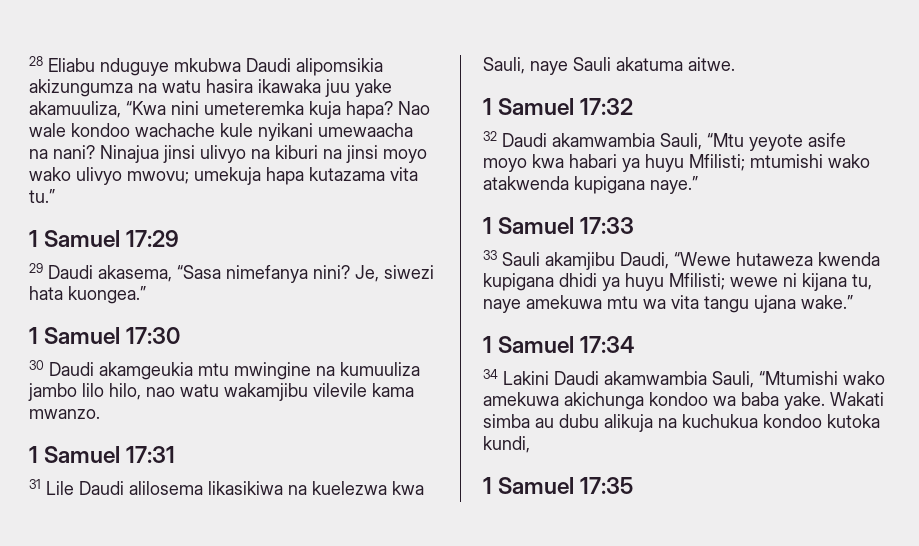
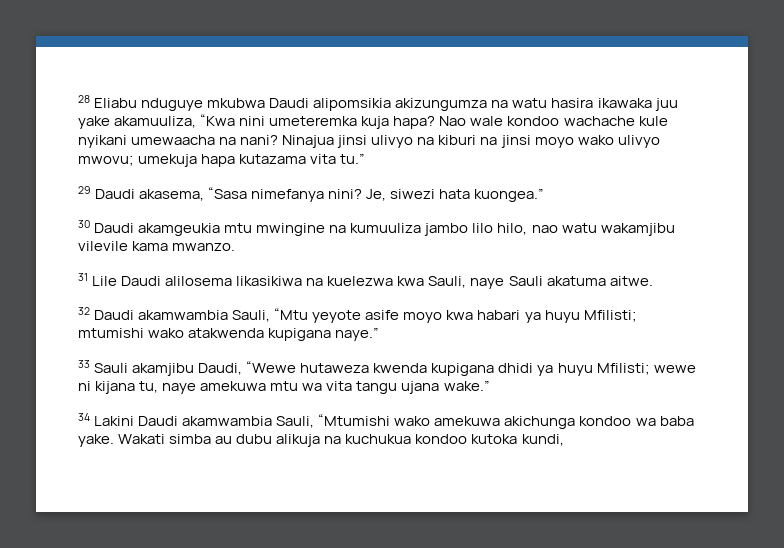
[29,230,180,247] // 1 Samuel 17:29 -> (366, 158) none
[29,327,181,344] // 1 Samuel 17:30 -> (545, 195) none
[29,446,176,463] // 1 Samuel 17:31 -> (236, 247) none
[483,98,634,115] // 1 Samuel 17:32 -> (653, 281) none
[483,217,635,234] // 1 Samuel 17:33 -> (380, 334) none
[483,336,635,353] // 1 Samuel 17:34 -> (490, 385) none
[483,477,634,494] // 1 Samuel 17:35 -> (564, 440) none

